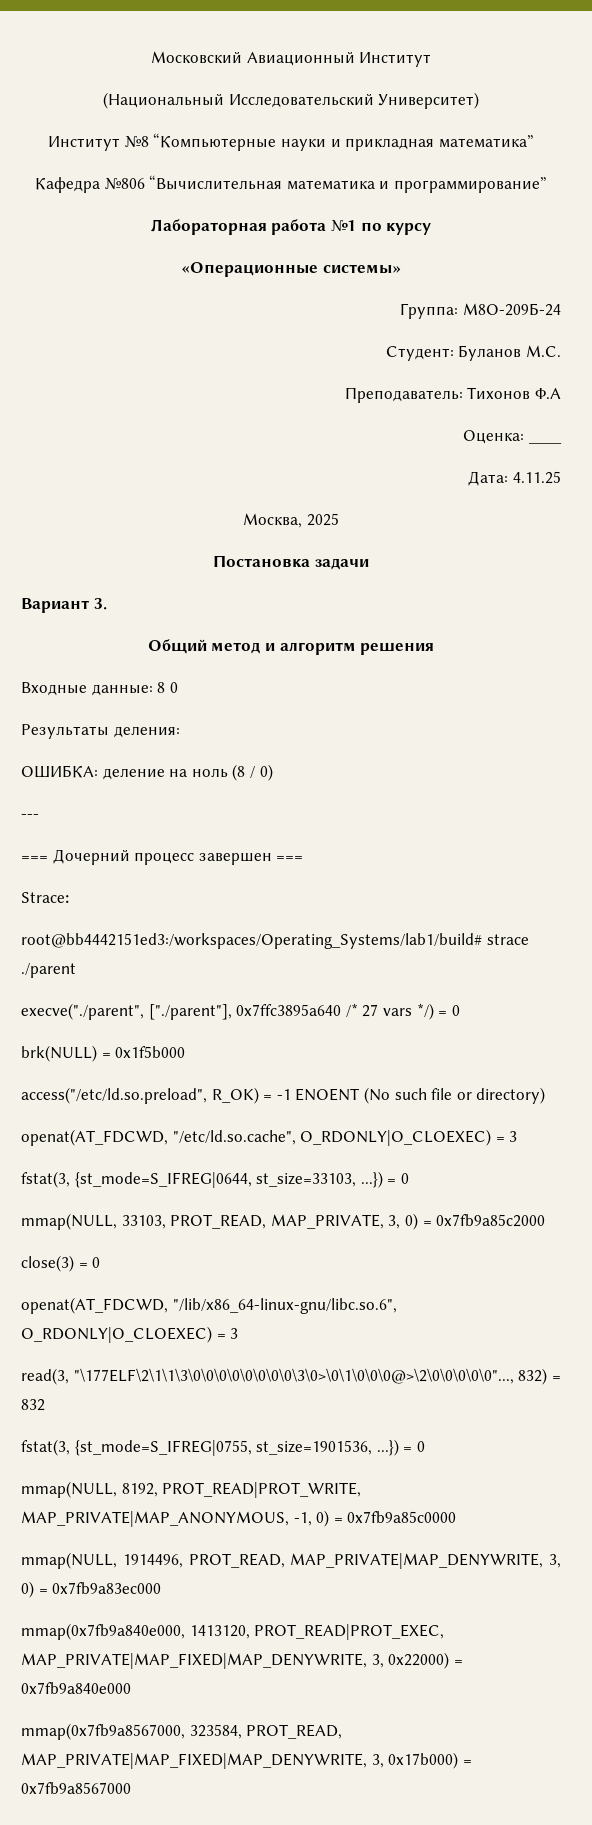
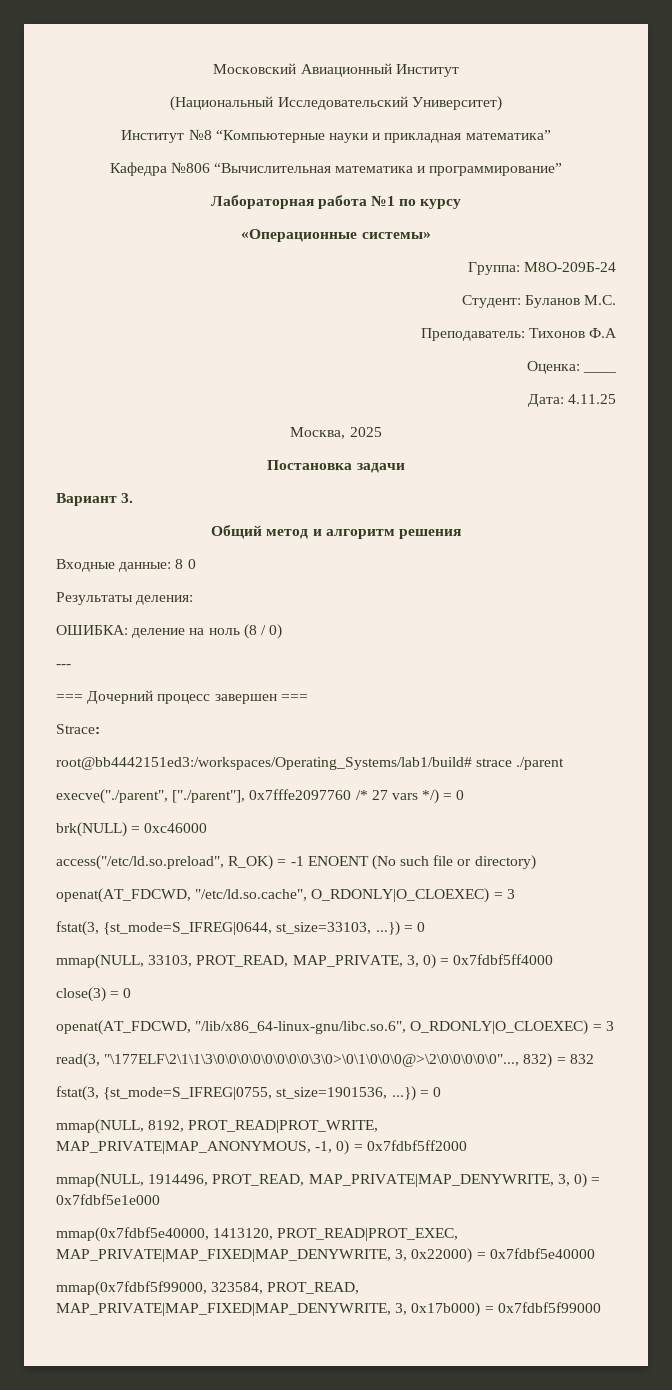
[236,1004,342,1016] 0x7ffc3895a640 -> [249,789,352,800] 0x7fffe2097760
[115,1046,186,1058] 0x1f5b000 -> [144,823,208,833] 0xc46000
[436,1214,546,1227] 0x7fb9a85c2000 -> [453,954,554,965] 0x7fdbf5ff4000
[347,1511,457,1523] 0x7fb9a85c0000 -> [366,1140,467,1151] 0x7fdbf5ff2000
[52,1582,162,1594] [21,1623,185,1640] 0x7fb9a83ec000 // mmap(0x7fb9a840e000, -> [56,1194,160,1205] [56,1227,209,1242] 0x7fdbf5e1e000 // mmap(0x7fdbf5e40000,
[21,1682,131,1694] [21,1723,185,1740] 0x7fb9a840e000 // mmap(0x7fb9a8567000, -> [489,1248,595,1259] [56,1281,207,1296] 0x7fdbf5e40000 // mmap(0x7fdbf5f99000,
[21,1782,131,1794] 0x7fb9a8567000 -> [497,1302,601,1313] 0x7fdbf5f99000

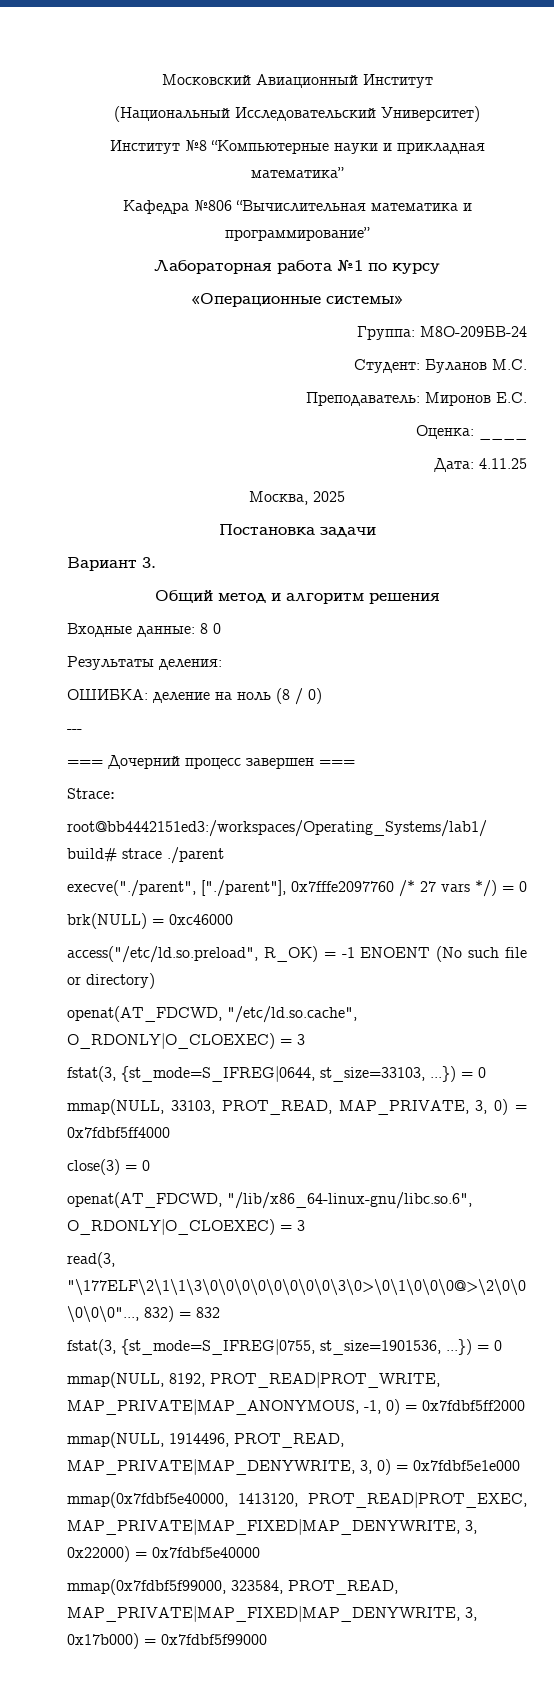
[524,262,616,272] М8О-209Б-24 -> [420,326,527,337] М8О-209БВ-24
[528,328,617,338] Тихонов Ф.А -> [425,392,527,406] Миронов Е.С.

